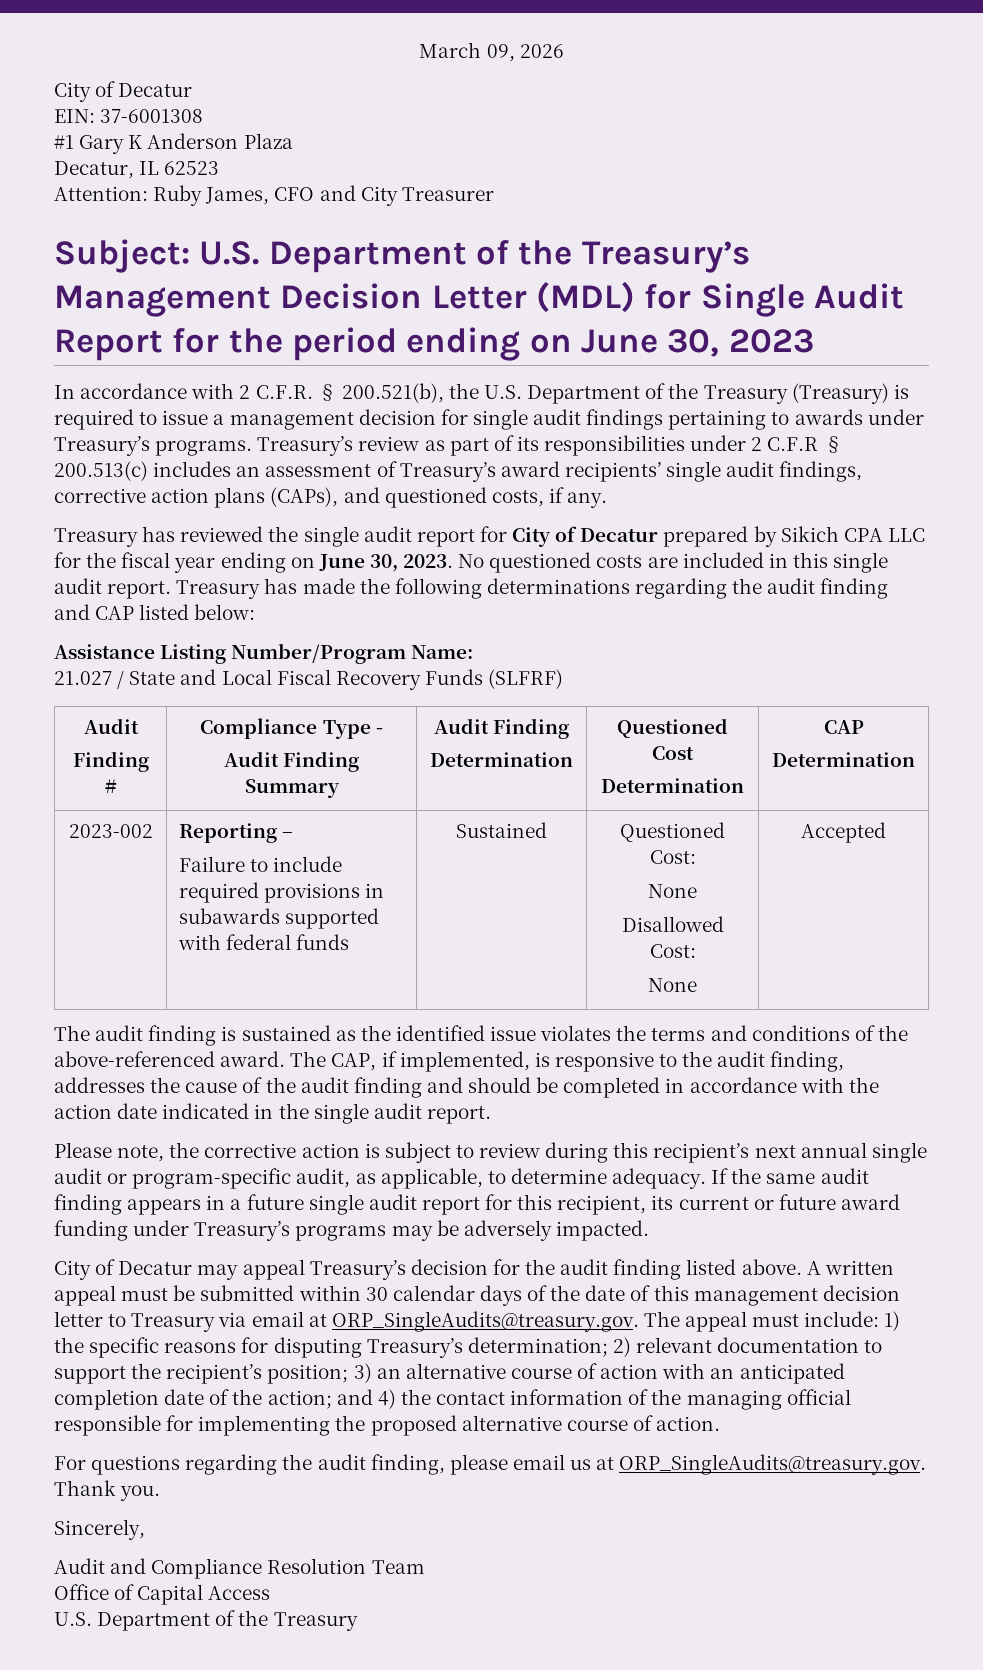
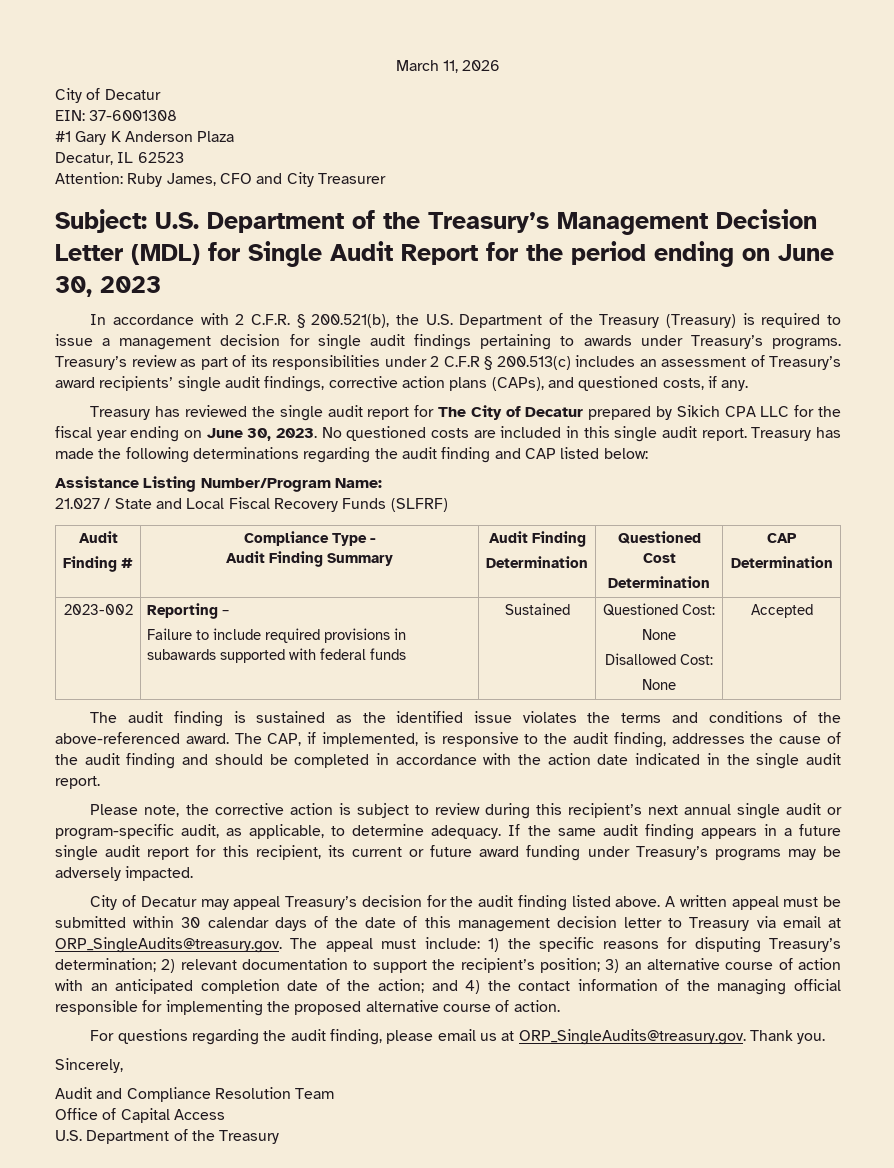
[486,44,515,62] 09, -> [443,60,458,73] 11,
(507, 534) none -> [437,407,466,417] The

